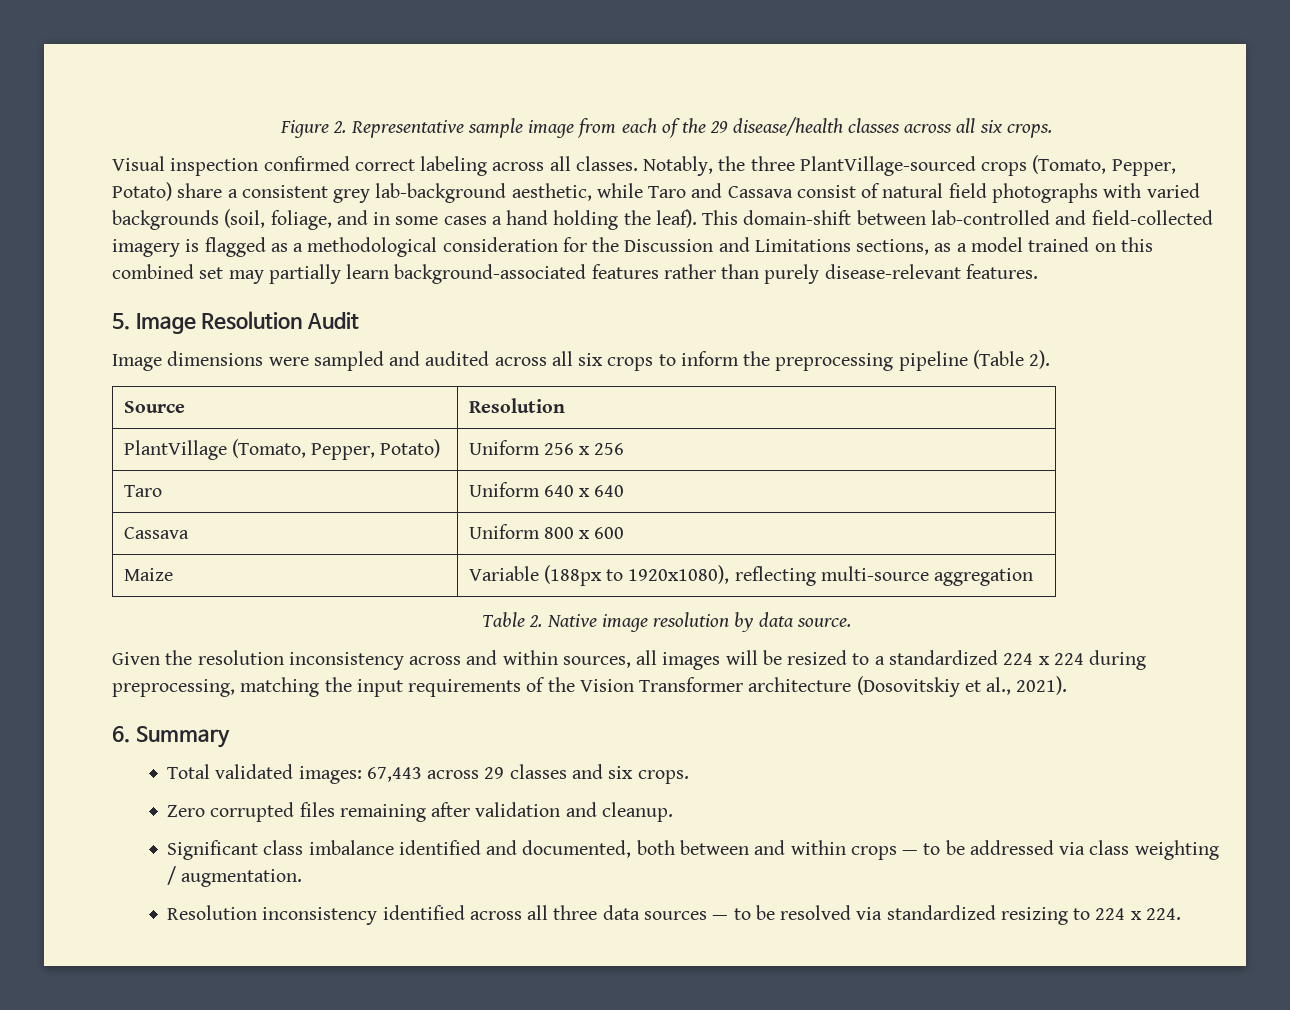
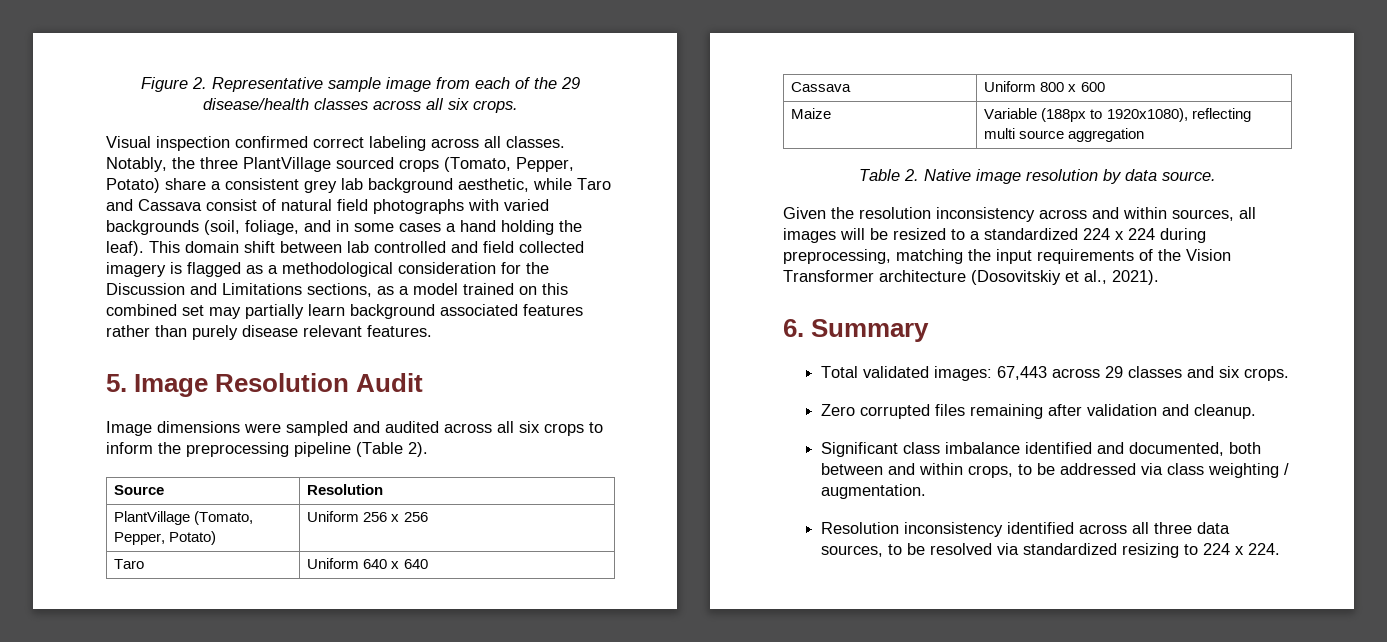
[799,156,976,176] PlantVillage-sourced -> [243,157,394,172] PlantVillage sourced
[375,183,507,203] lab-background -> [341,178,453,193] lab background
[743,210,1213,225] domain-shift between lab-controlled and field-collected -> [185,241,584,253] domain shift between lab controlled and field collected
[394,264,587,284] background-associated -> [350,304,518,319] background associated
[824,264,961,279] disease-relevant -> [242,325,362,337] disease relevant
[820,566,929,581] multi-source -> [984,128,1065,139] multi source
[850,846,919,860] crops — -> [968,465,1014,478] crops,
[644,911,729,920] sources — -> [821,545,884,557] sources,

